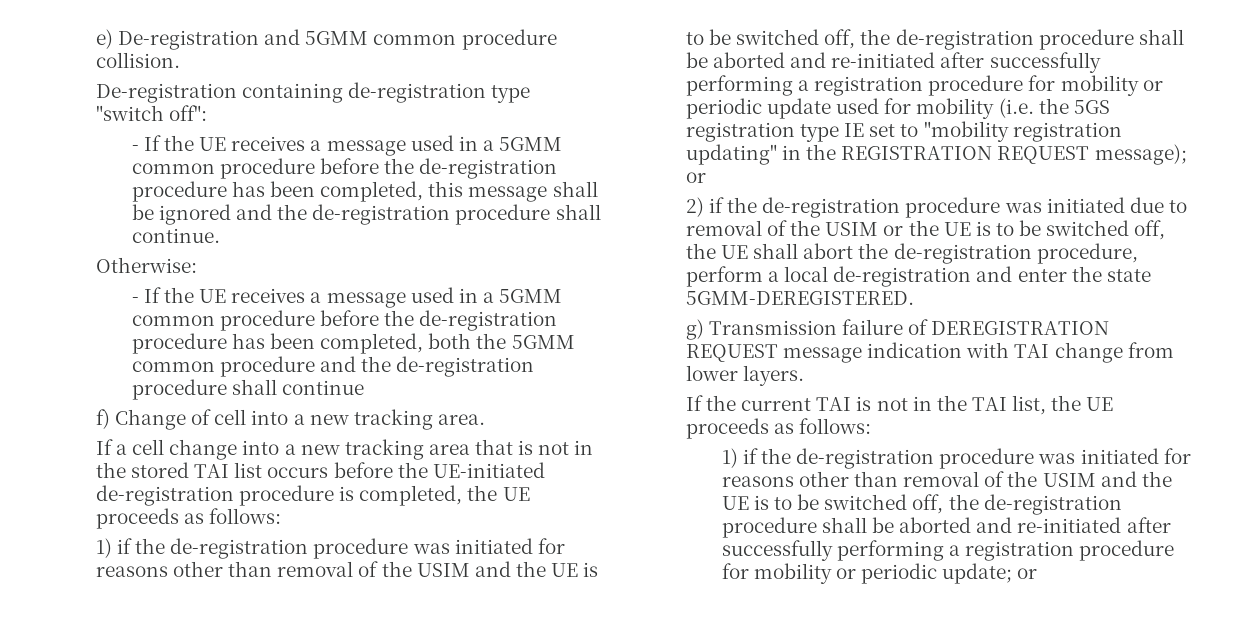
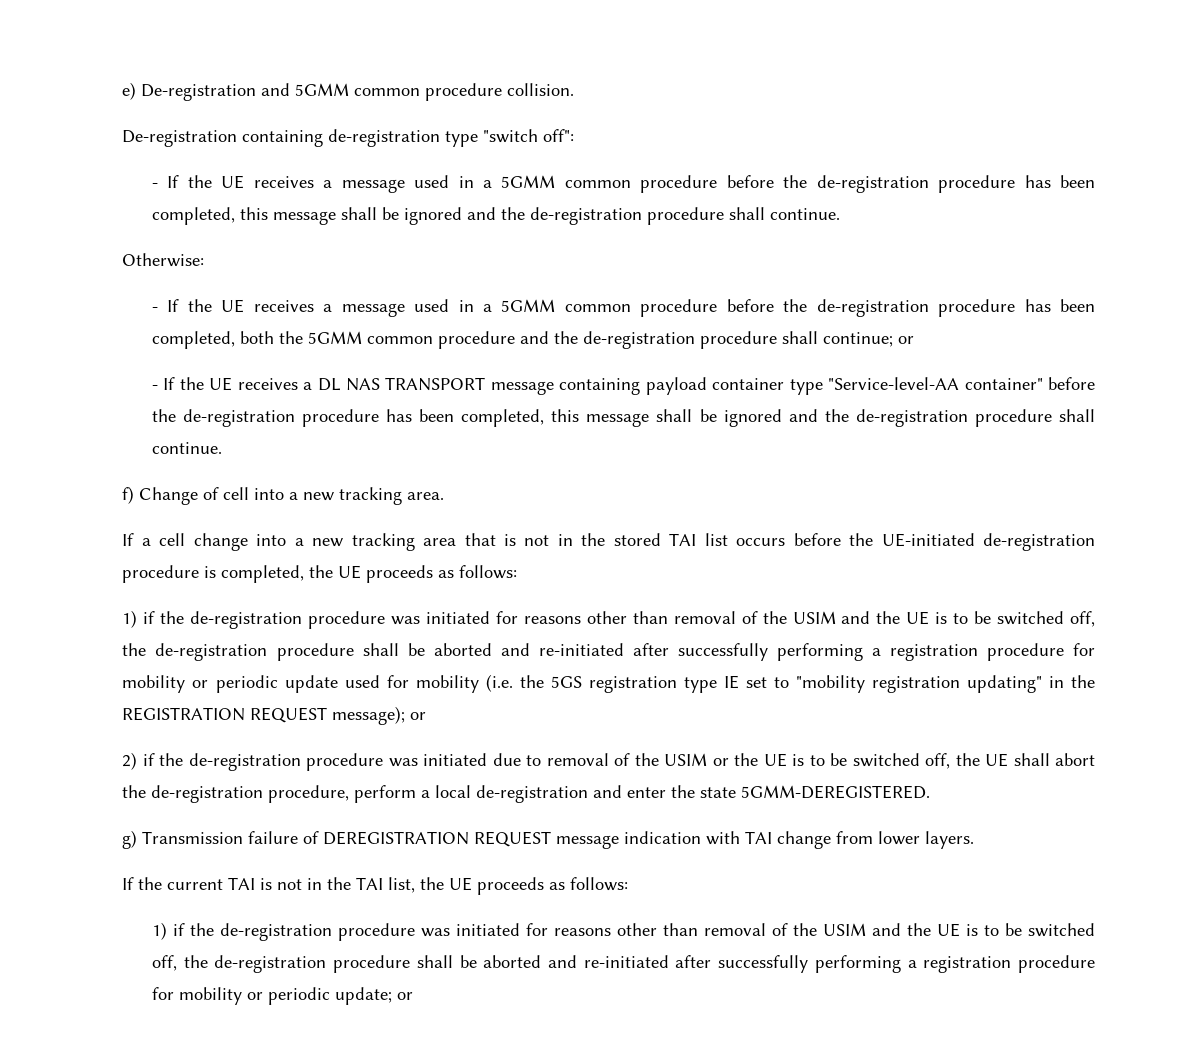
[282,380,365,395] continue -> [822,332,914,347] [151,377,1095,395] [151,409,1095,427] [151,442,222,454] continue; or // - If the UE receives a DL NAS TRANSPORT message containing payload container type "Service-level-AA container" before the de-registration procedure has been completed, this message shall be ignored and the de-registration procedure shall continue.

